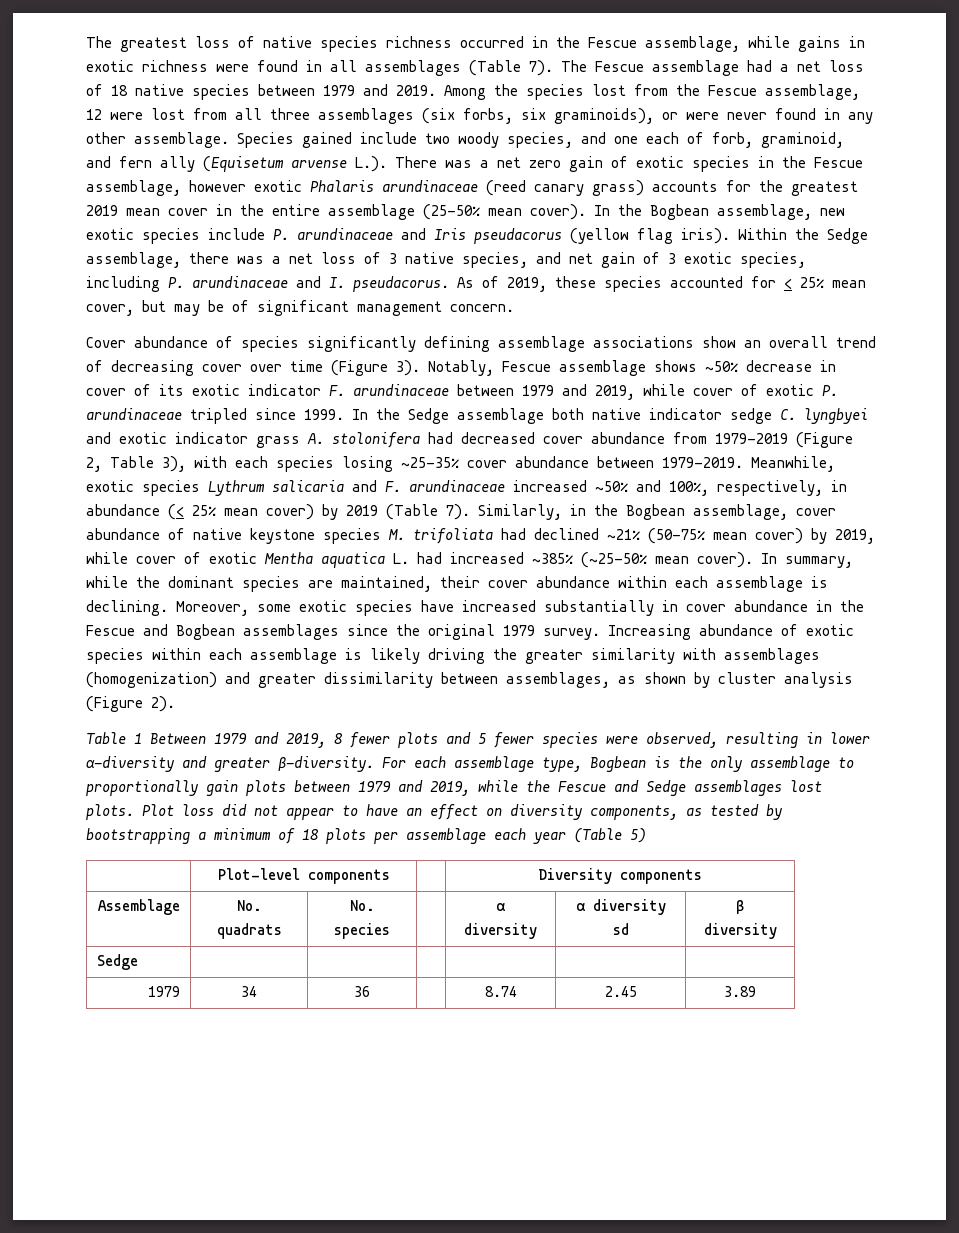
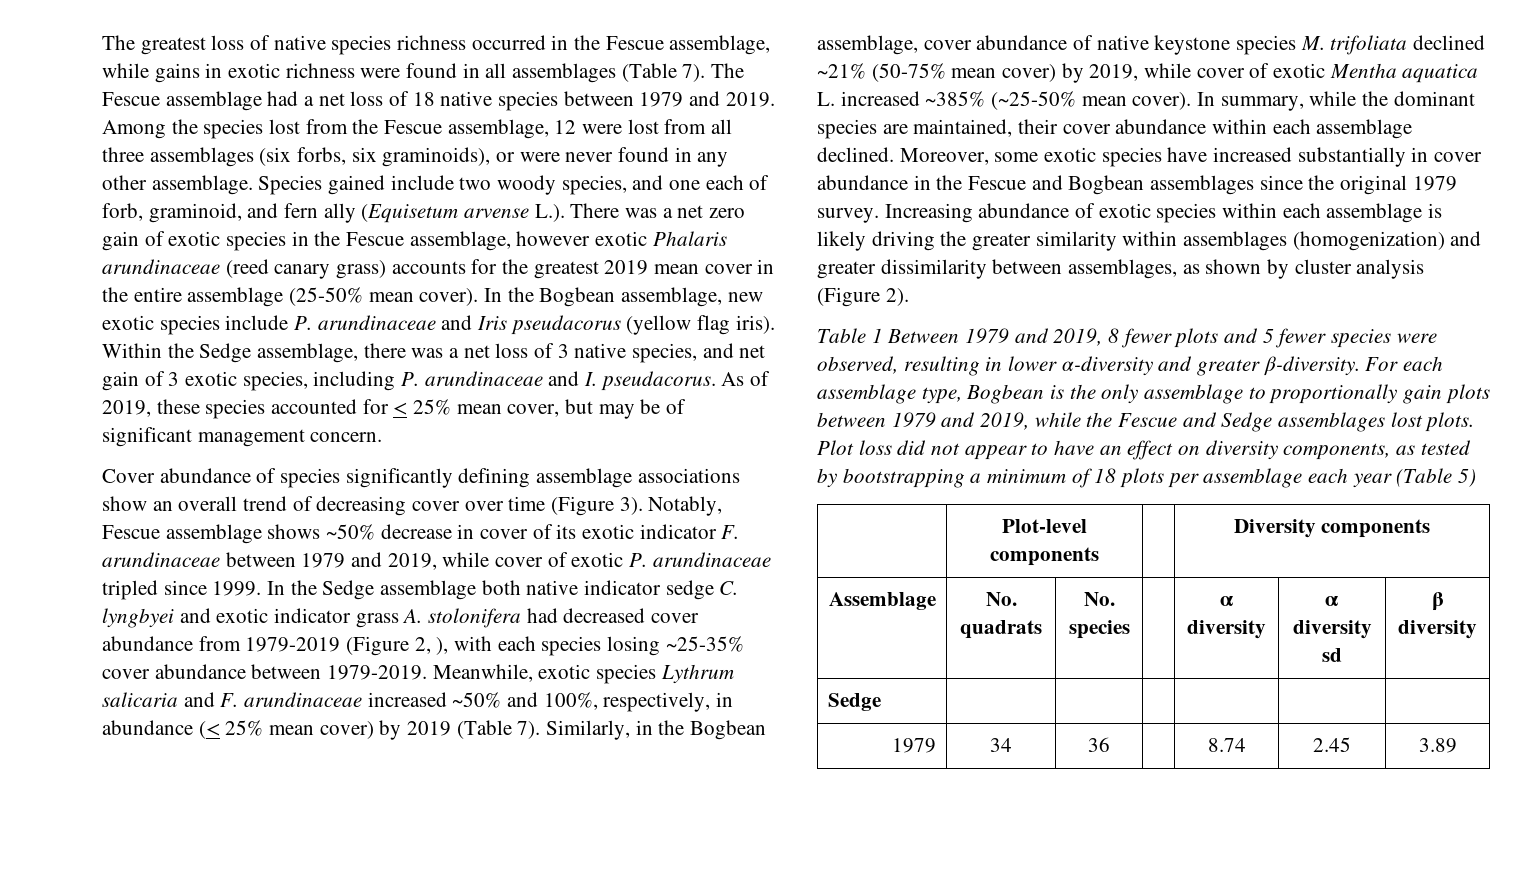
[110,456,186,472] Table 3), -> [436,637,449,655] ),
[501,528,526,540] had -> (1408, 45) none
[417,552,442,564] had -> (835, 99) none
[811,576,828,588] [86,600,168,616] is declining. -> [817,147,894,162] declined.
[683,648,716,660] with -> [1122,231,1178,246] within

